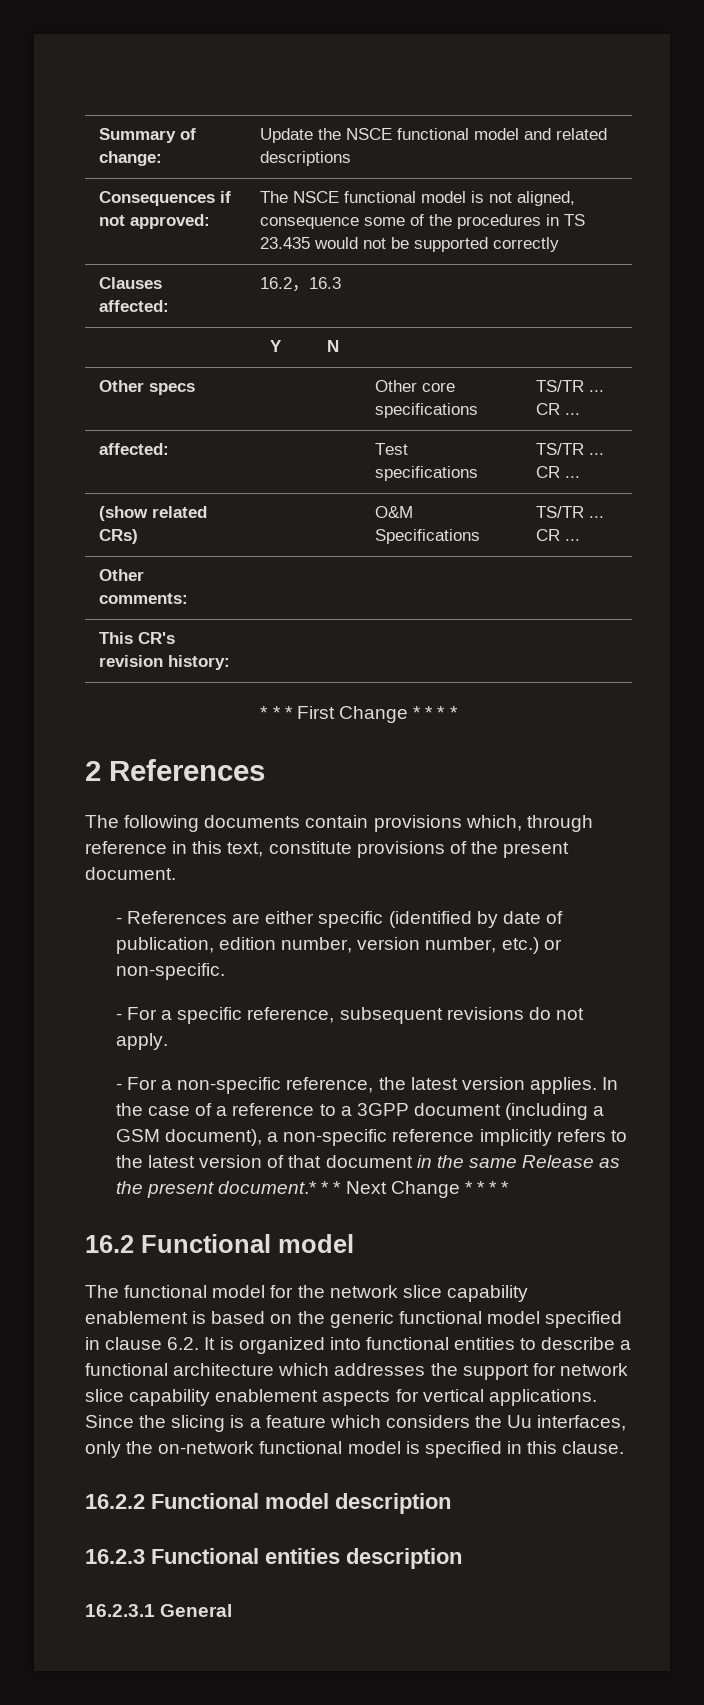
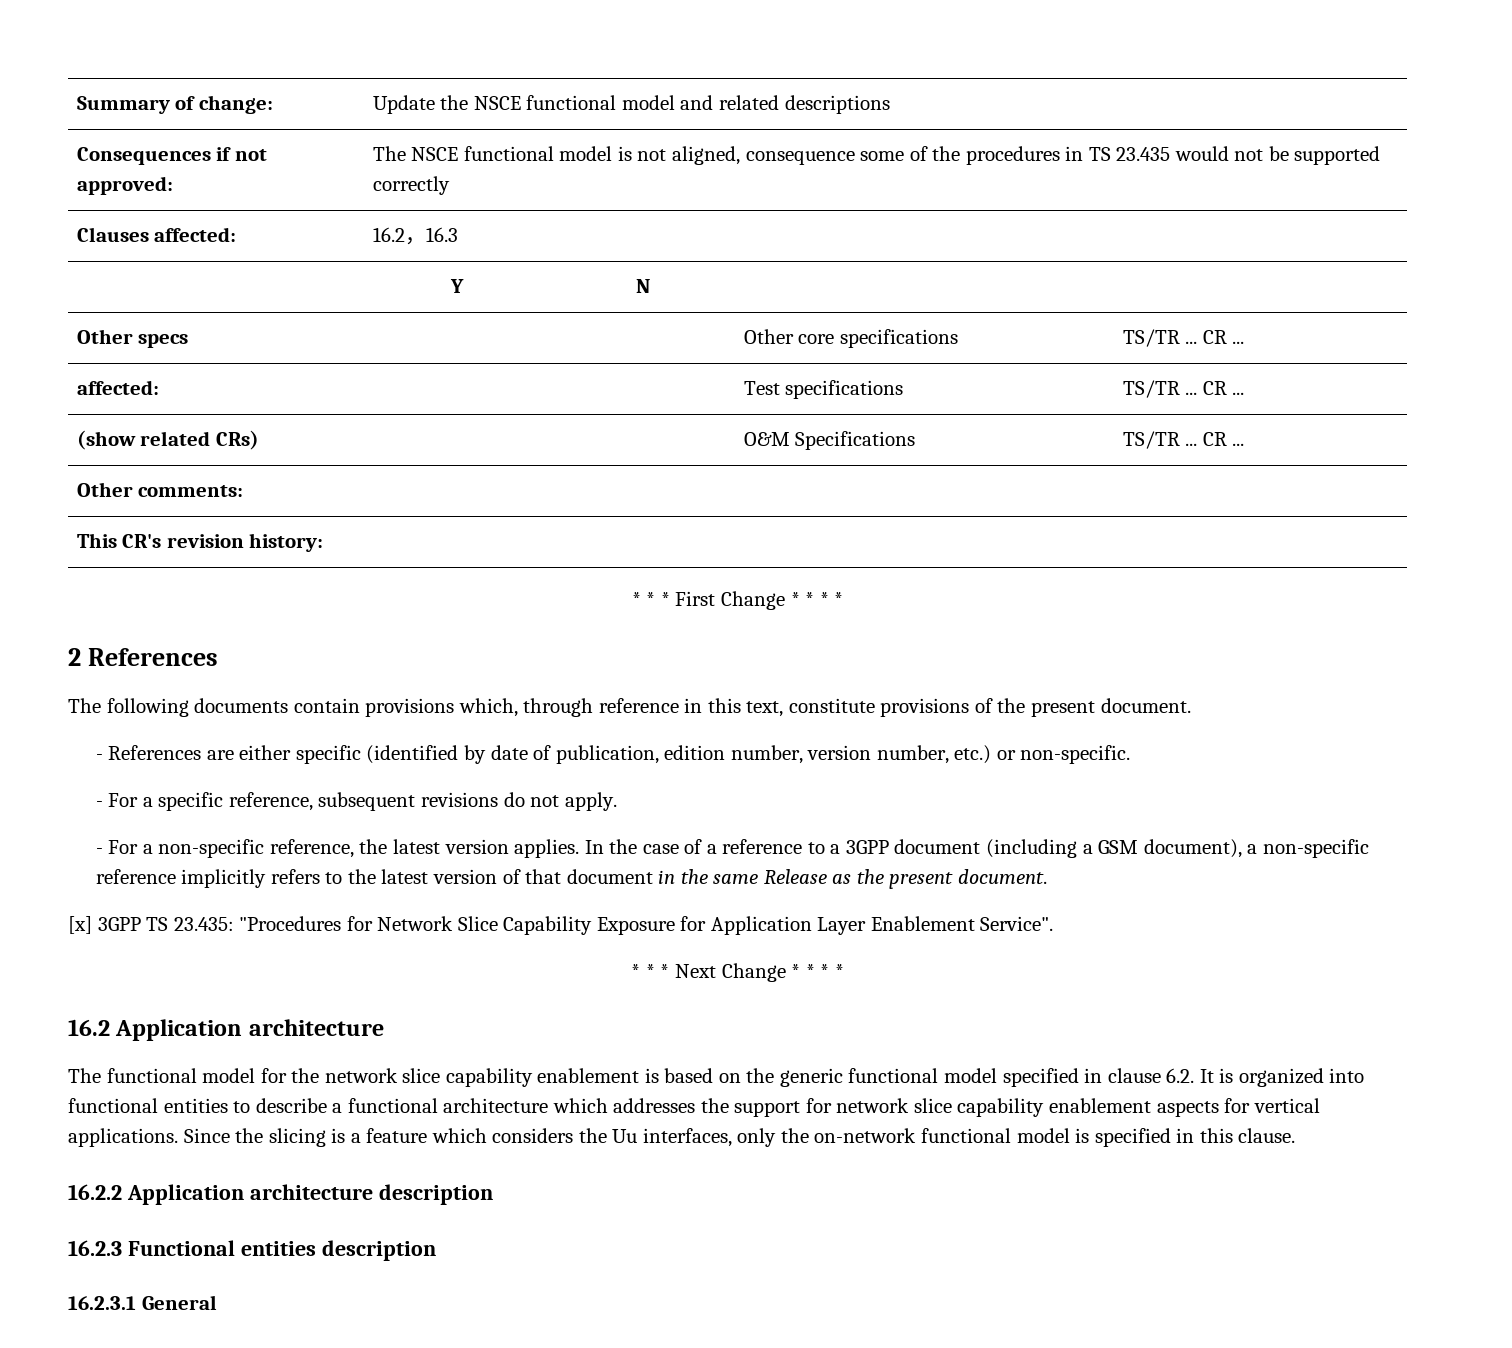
[218,1181,318,1194] document.* -> [957,869,1047,884] [68,916,1054,935] [631,964,641,978] document. // [x] 3GPP TS 23.435: "Procedures for Network Slice Capability Exposure for Application Layer Enablement Service". // *
[141,1234,354,1253] Functional model -> [115,1019,384,1041] Application architecture
[151,1493,329,1509] Functional model -> [126,1184,373,1205] Application architecture

